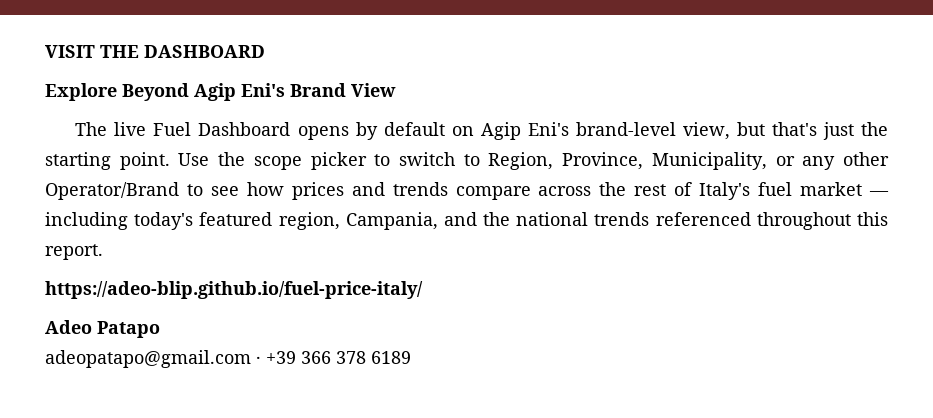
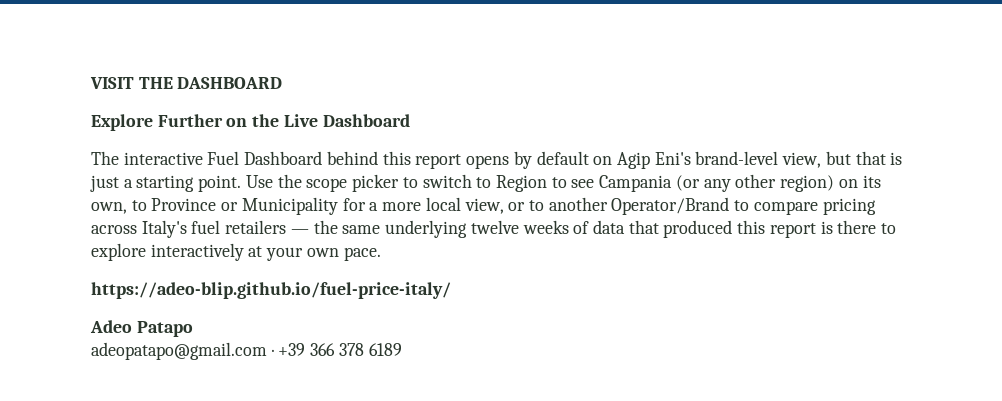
[122,83,396,101] Beyond Agip Eni's Brand View -> [157,114,410,127] Further on the Live Dashboard
[114,122,147,136] live -> [123,152,203,165] interactive
(291, 129) none -> [326,151,462,169] behind this report
[771,122,888,140] that's just the -> [855,151,903,165] [90,175,133,192] that is just a
[488,152,889,170] [45,182,889,200] [45,212,888,230] [45,244,103,260] Region, Province, Municipality, or any other Operator/Brand to see how prices and trends compare across the rest of Italy's fuel market — including today's featured region, Campania, and the national trends referenced throughout this report. -> [495,174,881,192] [91,197,876,215] [91,220,897,238] [91,243,381,261] Region to see Campania (or any other region) on its own, to Province or Municipality for a more local view, or to another Operator/Brand to compare pricing across Italy's fuel retailers — the same underlying twelve weeks of data that produced this report is there to explore interactively at your own pace.

